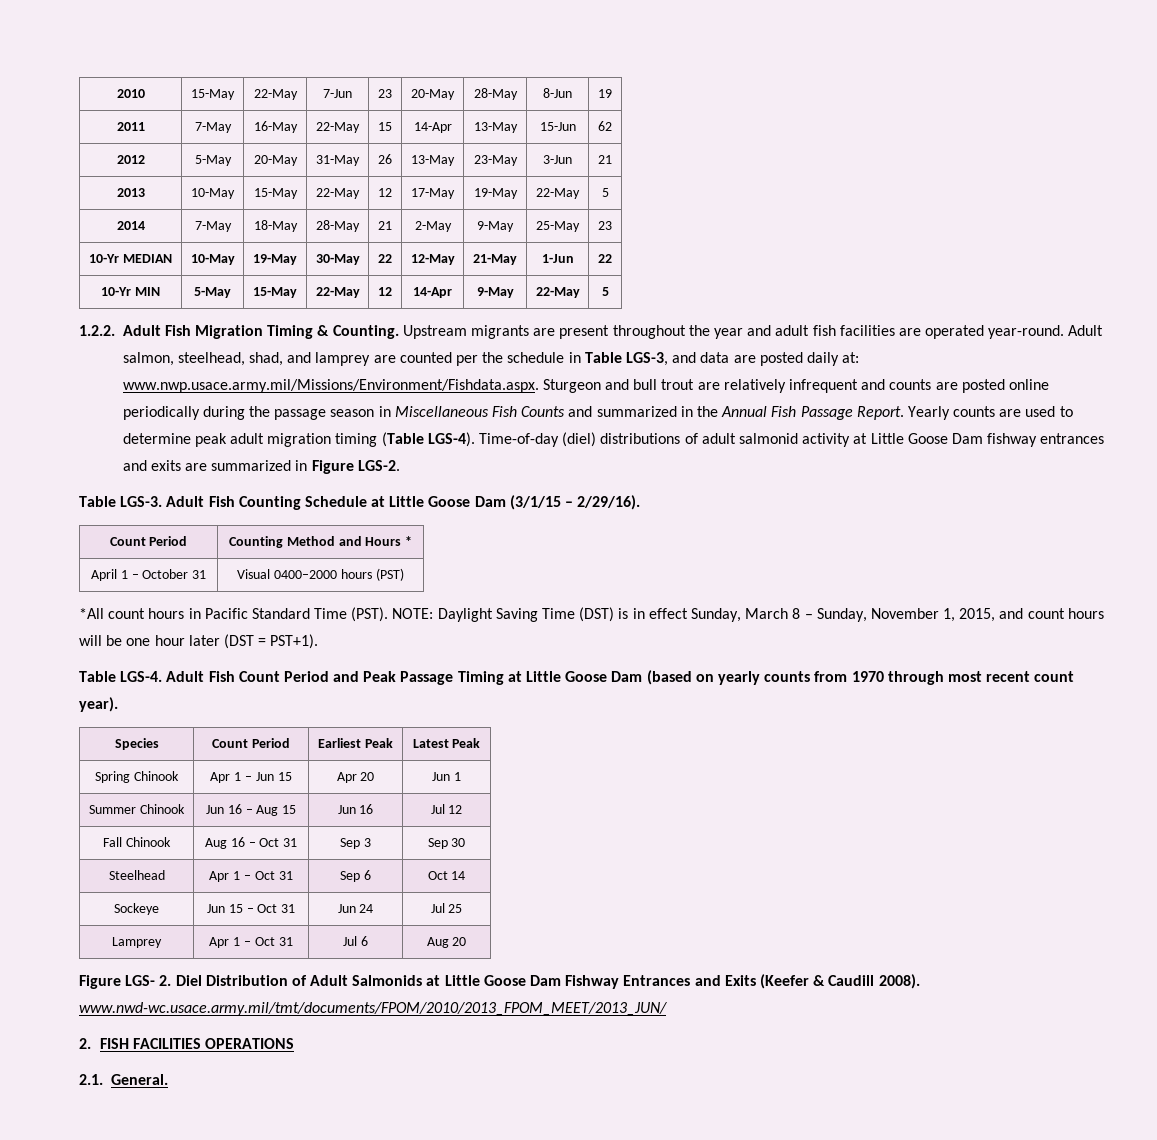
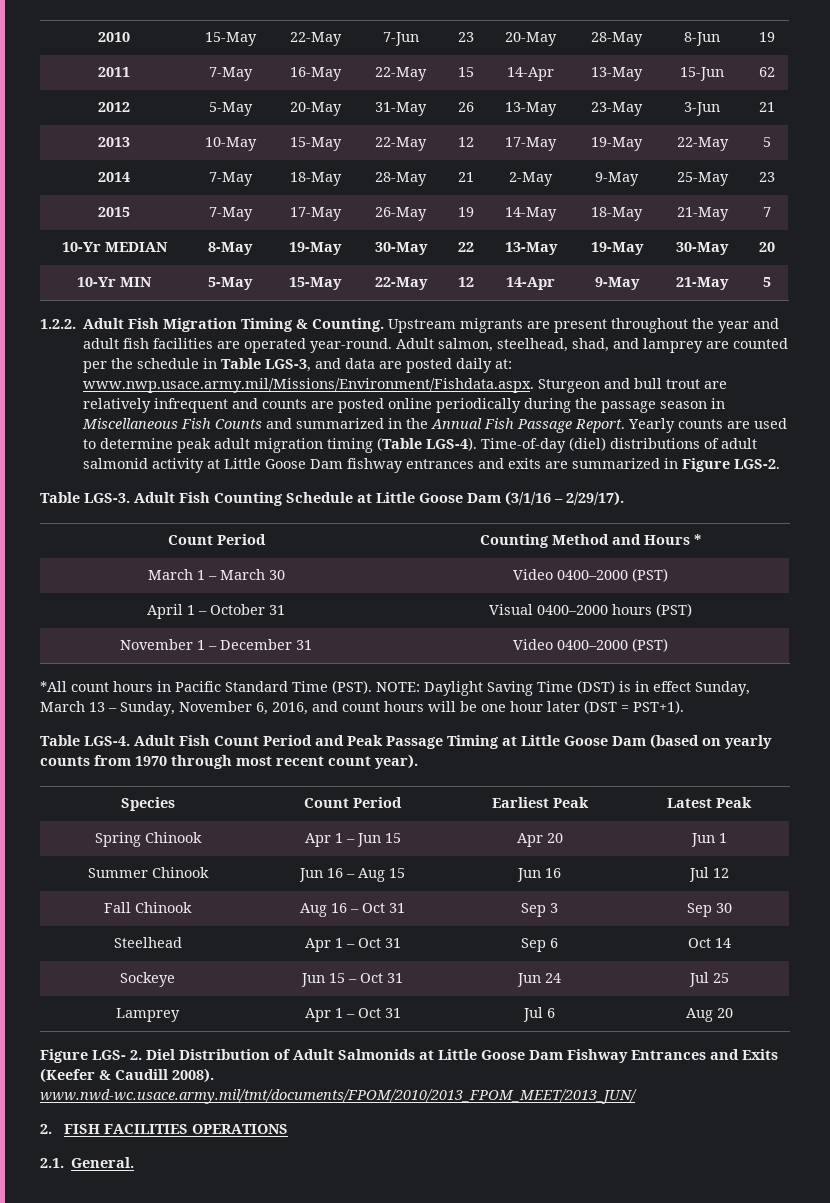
(612, 225) none -> [98,207,130,217] [208,207,253,221] [289,207,342,221] [375,207,427,221] [457,207,474,217] [505,207,557,221] [591,207,643,221] [676,207,729,221] [762,207,771,217] // 2015 | 7-May | 17-May | 26-May | 19 | 14-May | 18-May | 21-May | 7
[190,254,235,265] 10-May -> [208,242,253,255] 8-May
[410,254,455,265] [473,254,517,265] [541,254,574,263] [598,254,612,263] 12-May | 21-May | 1-Jun | 22 -> [504,242,558,255] [590,242,644,255] [676,242,729,255] [758,242,775,252] 13-May | 19-May | 30-May | 20
[535,287,580,298] 22-May -> [676,277,729,290] 21-May
[509,495,641,510] (3/1/15 – 2/29/16). -> [505,491,624,506] (3/1/16 – 2/29/17).
(413, 541) none -> [147,569,285,580] [513,568,668,582] // March 1 – March 30 | Video 0400–2000 (PST)
(404, 574) none -> [120,639,312,650] [513,638,668,652] // November 1 – December 31 | Video 0400–2000 (PST)
[792,608,801,619] 8 -> [89,702,105,712] 13
[943,608,996,622] 1, 2015, -> [256,702,308,715] 6, 2016,

